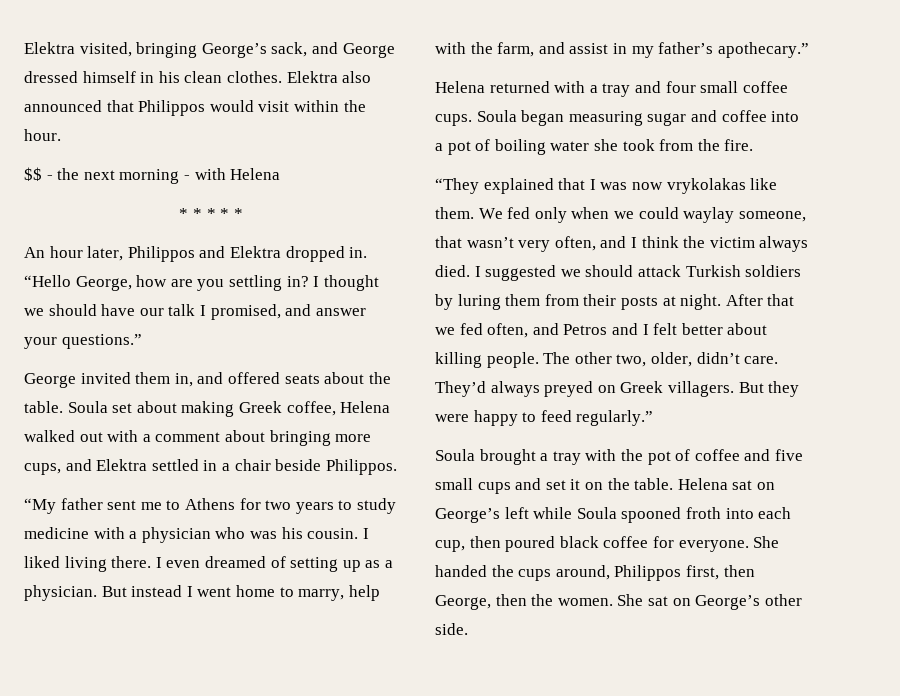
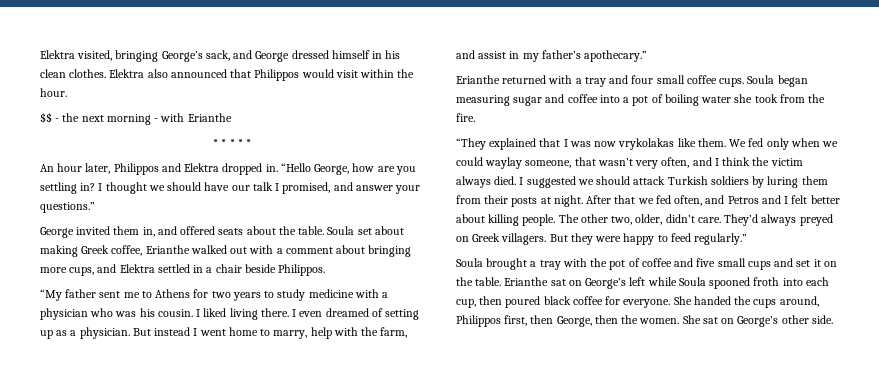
[230,168,281,180] Helena -> [187,113,232,122] Erianthe
[340,401,391,413] Helena -> [145,245,190,254] Erianthe
[435,81,485,93] Helena -> [456,75,500,84] Erianthe
[677,478,728,490] Helena -> [504,277,549,286] Erianthe

